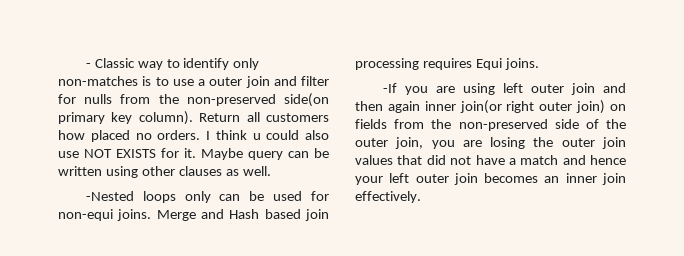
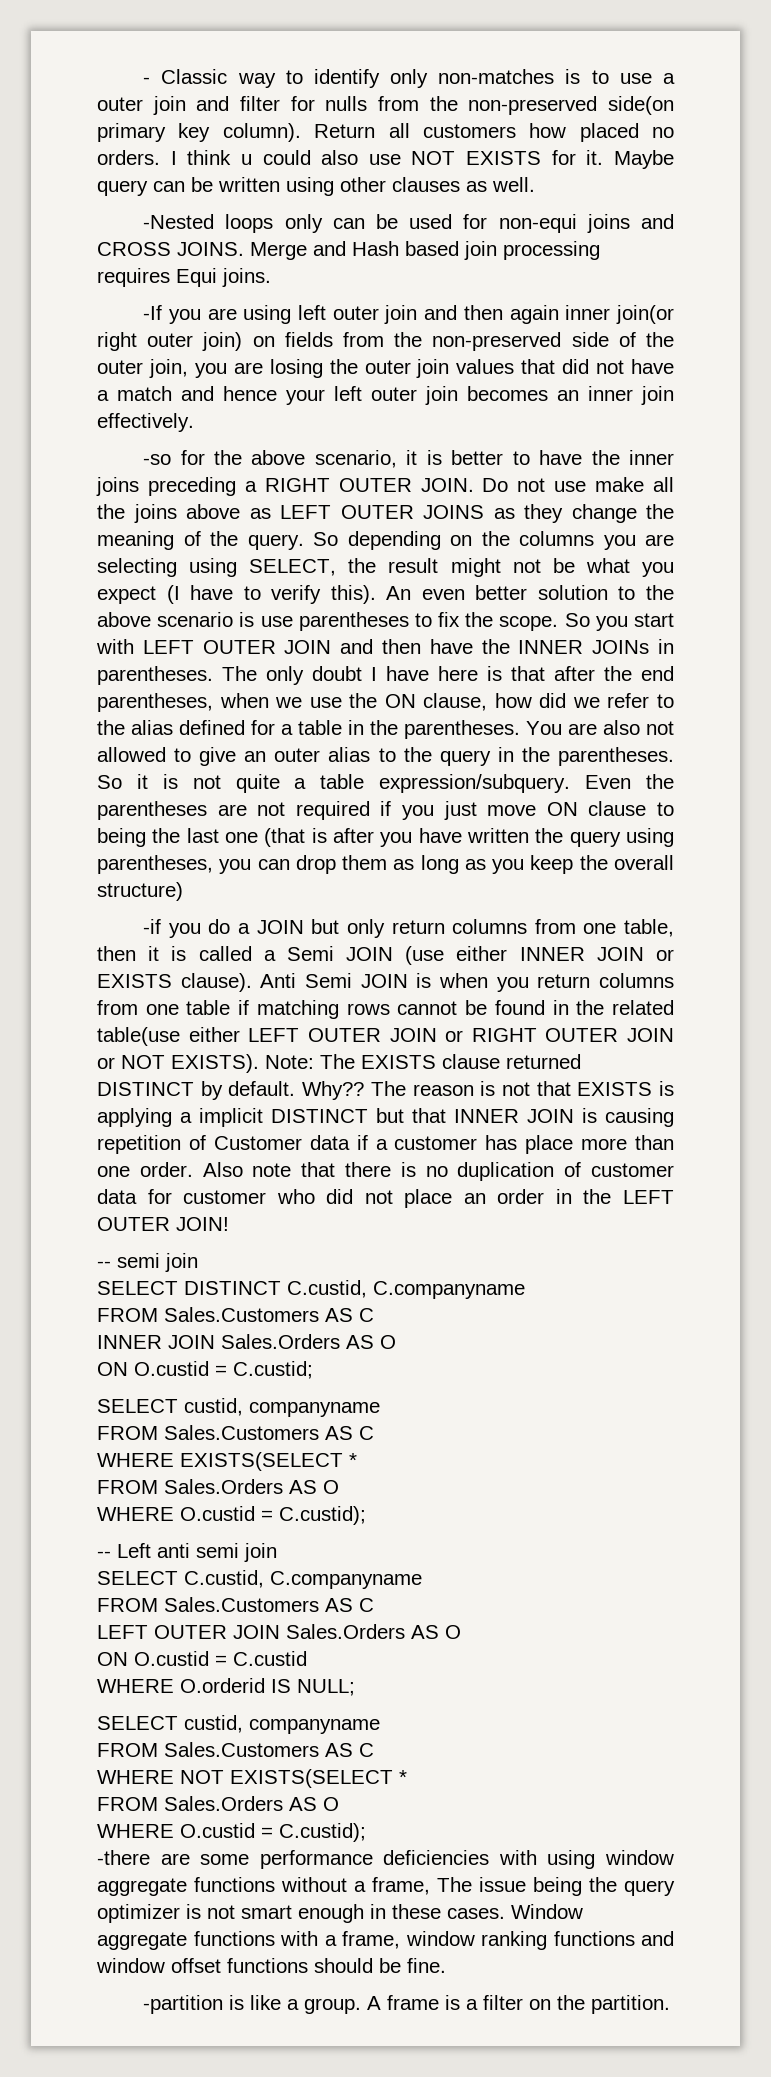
[117,209,152,221] joins. -> [586,214,674,233] [97,242,244,256] joins and CROSS JOINS.
(421, 197) none -> [143,450,674,468] [96,477,674,496] [97,504,674,523] [97,531,674,550] [97,558,674,577] [97,585,674,604] [97,612,674,631] [96,639,674,654] [97,666,674,685] [97,693,674,712] [97,720,674,739] [97,747,674,766] [97,774,674,793] [97,801,675,820] [97,828,674,847] [97,855,674,874] [97,882,183,901] [143,919,674,938] [97,946,674,965] [97,973,675,992] [97,1000,675,1019] [97,1027,674,1046] [97,1054,581,1073] [97,1081,674,1100] [97,1108,674,1127] [97,1135,674,1154] [97,1162,674,1181] [97,1189,674,1208] [97,1217,229,1231] [97,1253,198,1272] [97,1280,525,1299] [97,1307,374,1322] [97,1334,396,1349] [97,1361,313,1379] [97,1398,380,1417] [97,1425,374,1440] [97,1452,357,1471] [97,1479,339,1494] [97,1506,366,1525] [97,1543,277,1562] [97,1570,422,1589] [97,1597,374,1612] [97,1624,461,1639] [97,1651,307,1666] [97,1678,355,1696] [97,1715,380,1734] [97,1742,374,1757] [97,1769,407,1788] [97,1796,339,1811] [97,1823,366,1842] [97,1850,674,1869] [97,1877,675,1896] [97,1904,583,1923] [97,1931,674,1950] [96,1958,446,1973] [143,1995,671,2014] // -so for the above scenario, it is better to have the inner joins preceding a RIGHT OUTER JOIN. Do not use make all the joins above as LEFT OUTER JOINS as they change the meaning of the query. So depending on the columns you are selecting using SELECT, the result might not be what you expect (I have to verify this). An even better solution to the above scenario is use parentheses to fix the scope. So you start with LEFT OUTER JOIN and then have the INNER JOINs in parentheses. The only doubt I have here is that after the end parentheses, when we use the ON clause, how did we refer to the alias defined for a table in the parentheses. You are also not allowed to give an outer alias to the query in the parentheses. So it is not quite a table expression/subquery. Even the parentheses are not required if you just move ON clause to being the last one (that is after you have written the query using parentheses, you can drop them as long as you keep the overall structure) // -if you do a JOIN but only return columns from one table, then it is called a Semi JOIN (use either INNER JOIN or EXISTS clause). Anti Semi JOIN is when you return columns from one table if matching rows cannot be found in the related table(use either LEFT OUTER JOIN or RIGHT OUTER JOIN or NOT EXISTS). Note: The EXISTS clause returned DISTINCT by default. Why?? The reason is not that EXISTS is applying a implicit DISTINCT but that INNER JOIN is causing repetition of Customer data if a customer has place more than one order. Also note that there is no duplication of customer data for customer who did not place an order in the LEFT OUTER JOIN! // -- semi join // SELECT DISTINCT C.custid, C.companyname // FROM Sales.Customers AS C // INNER JOIN Sales.Orders AS O // ON O.custid = C.custid; // SELECT custid, companyname // FROM Sales.Customers AS C // WHERE EXISTS(SELECT * // FROM Sales.Orders AS O // WHERE O.custid = C.custid); // -- Left anti semi join // SELECT C.custid, C.companyname // FROM Sales.Customers AS C // LEFT OUTER JOIN Sales.Orders AS O // ON O.custid = C.custid // WHERE O.orderid IS NULL; // SELECT custid, companyname // FROM Sales.Customers AS C // WHERE NOT EXISTS(SELECT * // FROM Sales.Orders AS O // WHERE O.custid = C.custid); // -there are some performance deficiencies with using window aggregate functions without a frame, The issue being the query optimizer is not smart enough in these cases. Window aggregate functions with a frame, window ranking functions and window offset functions should be fine. // -partition is like a group. A frame is a filter on the partition.

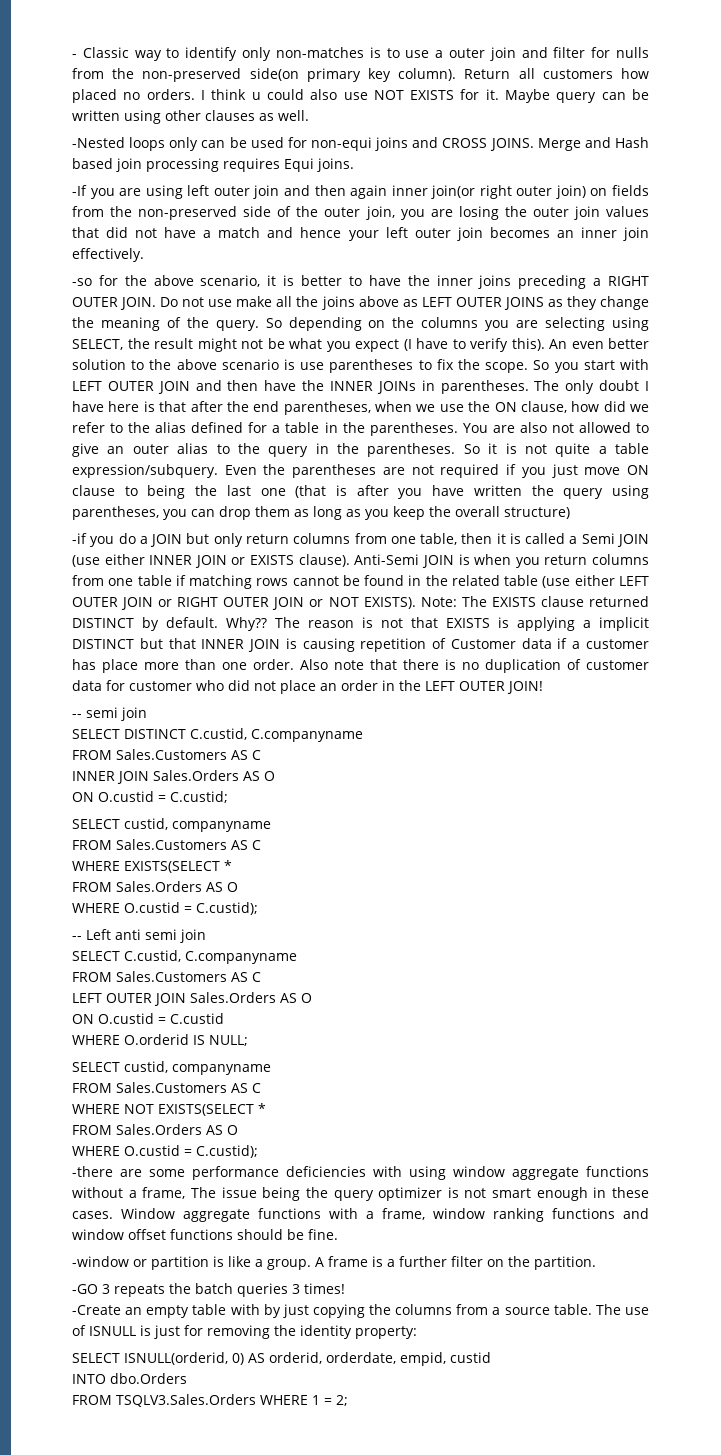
[260,973,352,988] Anti Semi -> [354,554,420,565] Anti-Semi
[97,1027,180,1046] table(use -> [504,575,571,588] table (use
[143,1995,224,2014] -partition -> [72,1256,209,1270] -window or partition
(479, 2004) none -> [399,1256,447,1267] further
(671, 2004) none -> [72,1283,345,1297] [72,1304,649,1318] [72,1325,417,1339] [72,1352,491,1366] [72,1373,187,1384] [72,1394,348,1407] // -GO 3 repeats the batch queries 3 times! // -Create an empty table with by just copying the columns from a source table. The use of ISNULL is just for removing the identity property: // SELECT ISNULL(orderid, 0) AS orderid, orderdate, empid, custid // INTO dbo.Orders // FROM TSQLV3.Sales.Orders WHERE 1 = 2;

